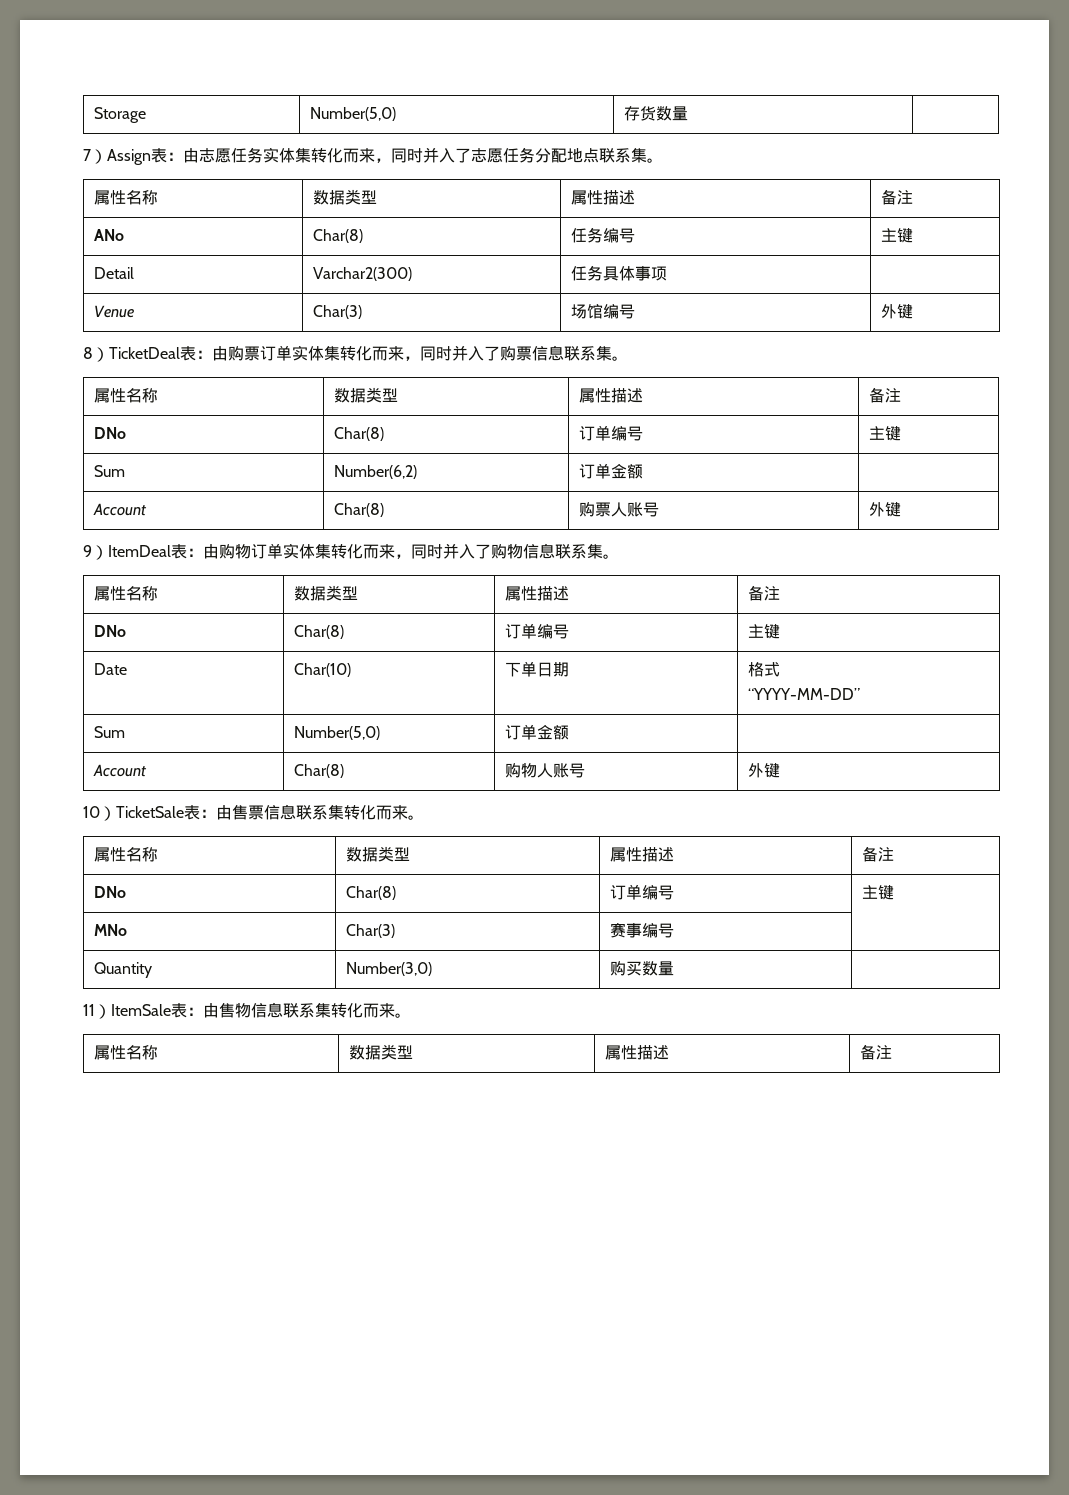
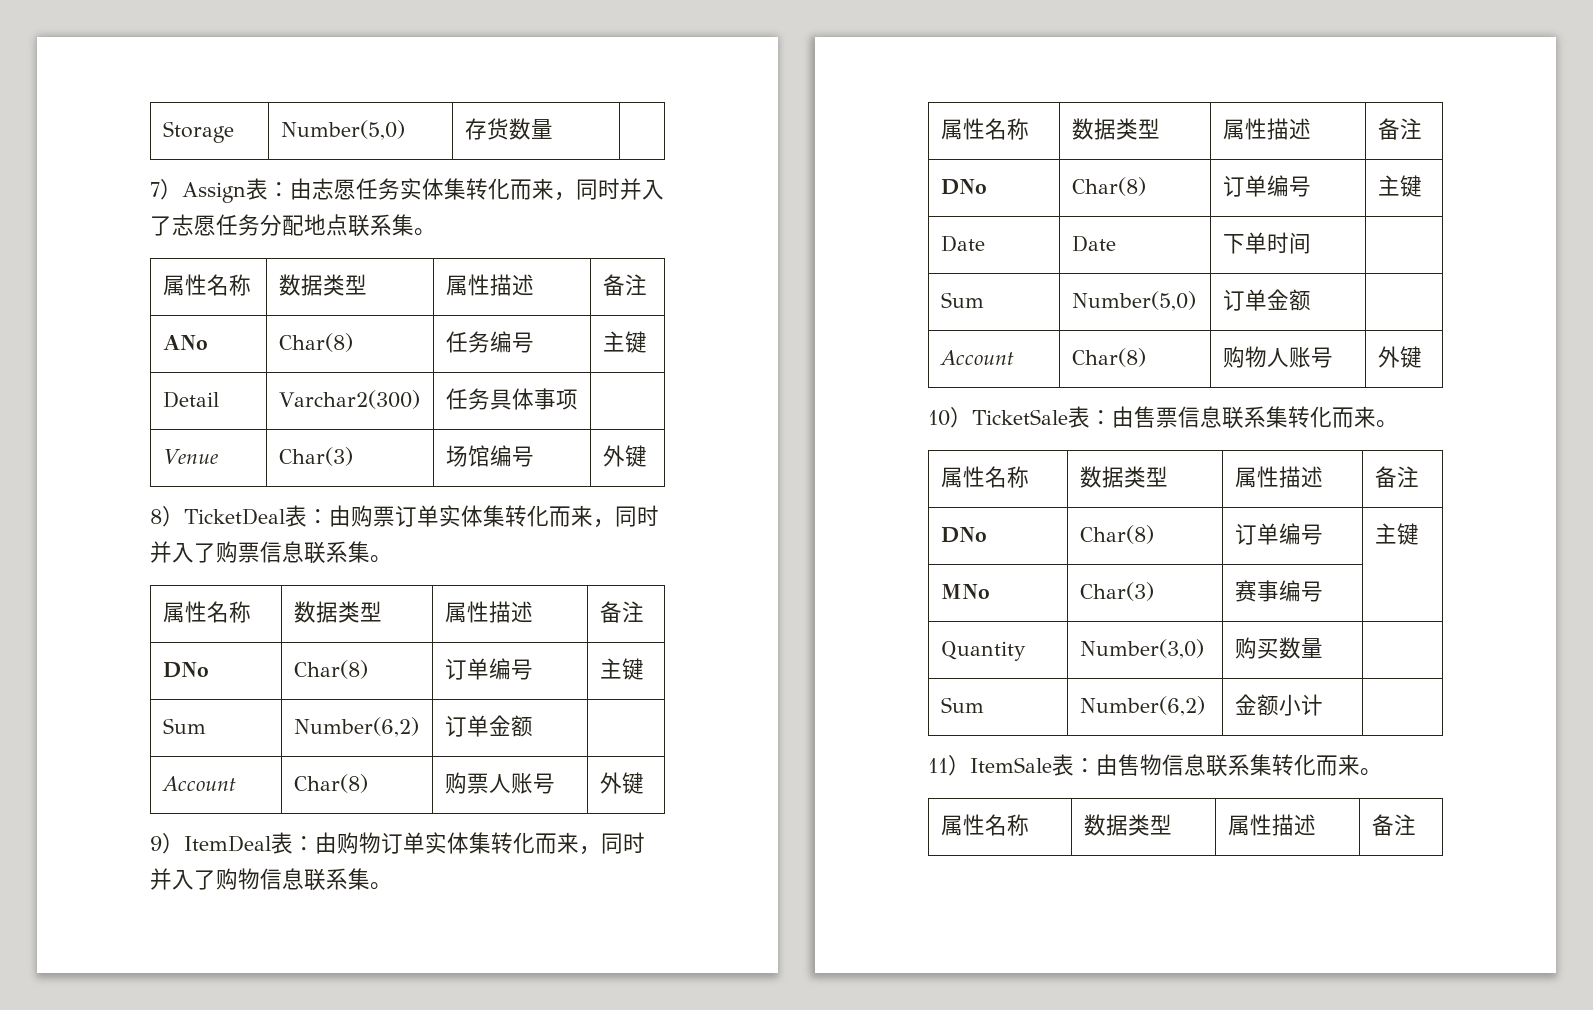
[294,663,352,677] Char(10) -> [1071,235,1116,252] Date
[537,662,570,677] [748,662,781,677] [748,688,861,700] 日期 | 格式 // “YYYY-MM-DD” -> [1266,232,1311,254] 时间 |
(675, 968) none -> [940,697,984,713] [1079,696,1205,716] [1234,694,1323,716] // Sum | Number(6,2) | 金额小计 |

